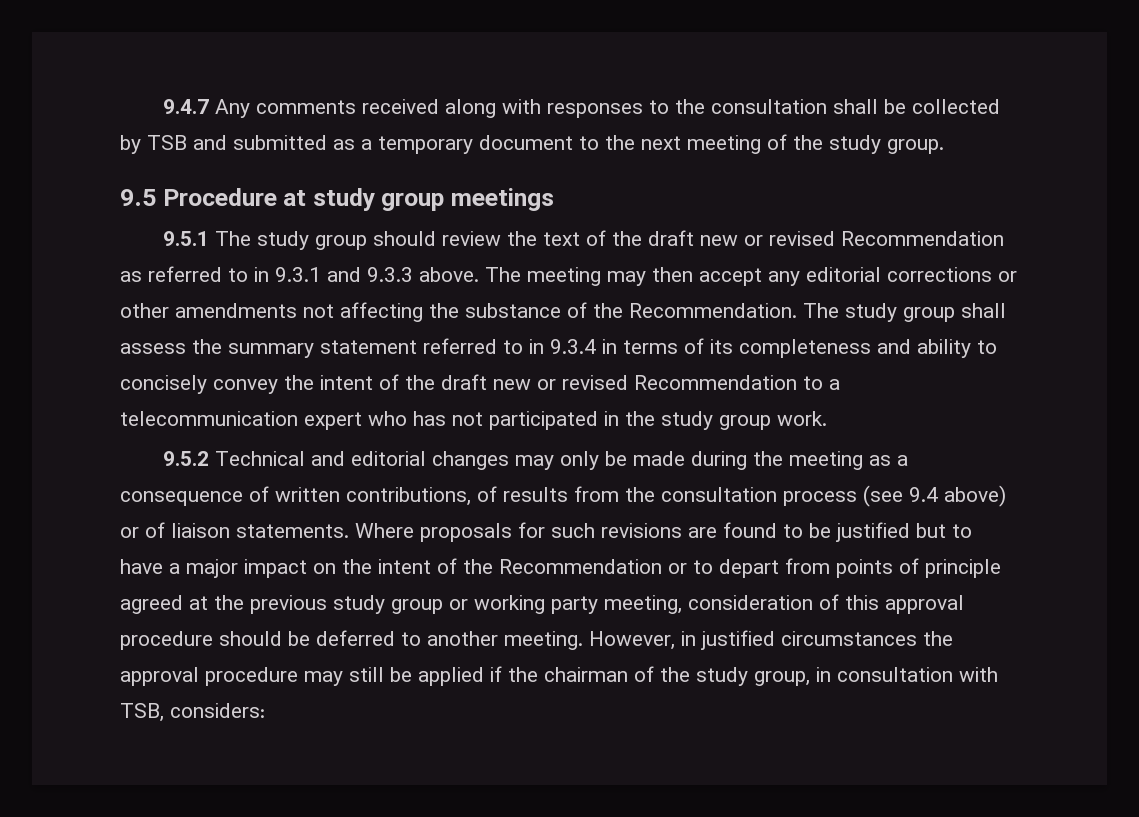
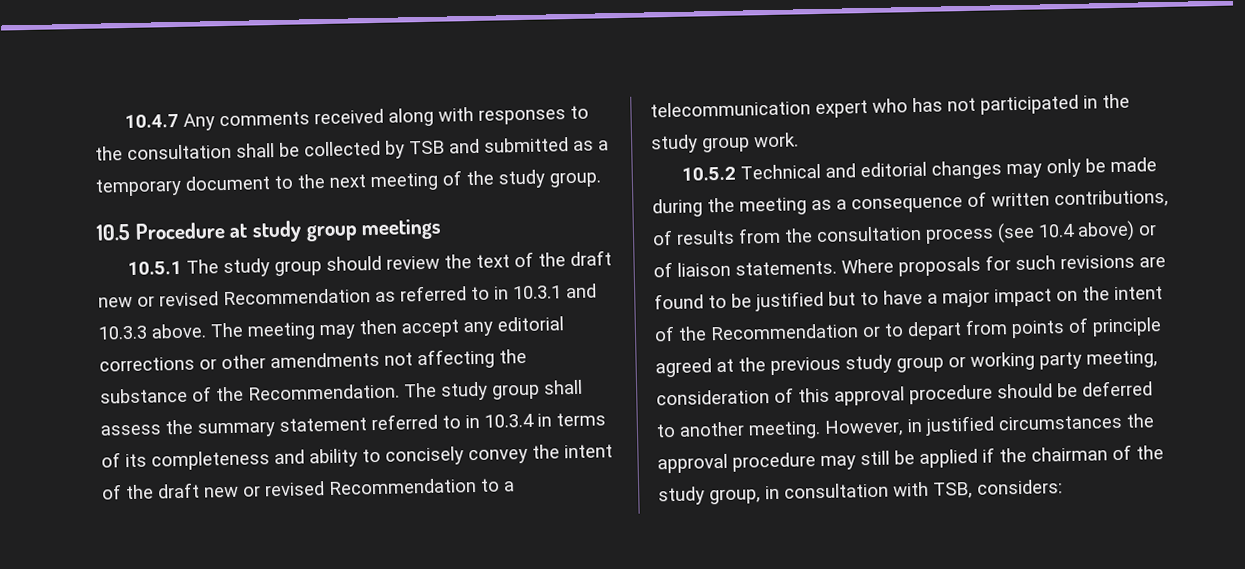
[163,99,210,114] 9.4.7 -> [124,113,180,129] 10.4.7
[120,189,156,206] 9.5 -> [96,223,130,241] 10.5
[163,231,210,246] 9.5.1 -> [127,260,183,276] 10.5.1
[275,267,413,282] 9.3.1 and 9.3.3 -> [513,283,597,300] [98,325,147,340] 10.3.1 and 10.3.3
[550,339,596,354] 9.3.4 -> [484,413,534,428] 10.3.4
[163,451,210,466] 9.5.2 -> [681,166,737,181] 10.5.2
[909,487,938,502] 9.4 -> [1038,223,1075,238] 10.4

